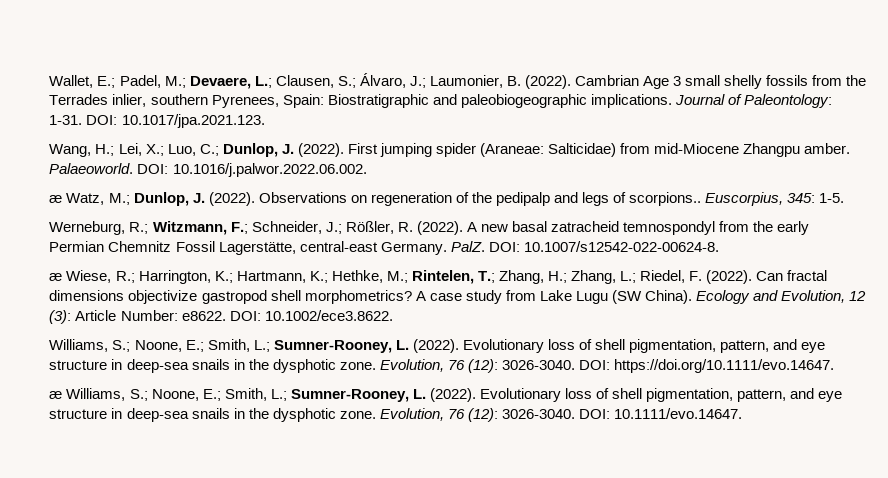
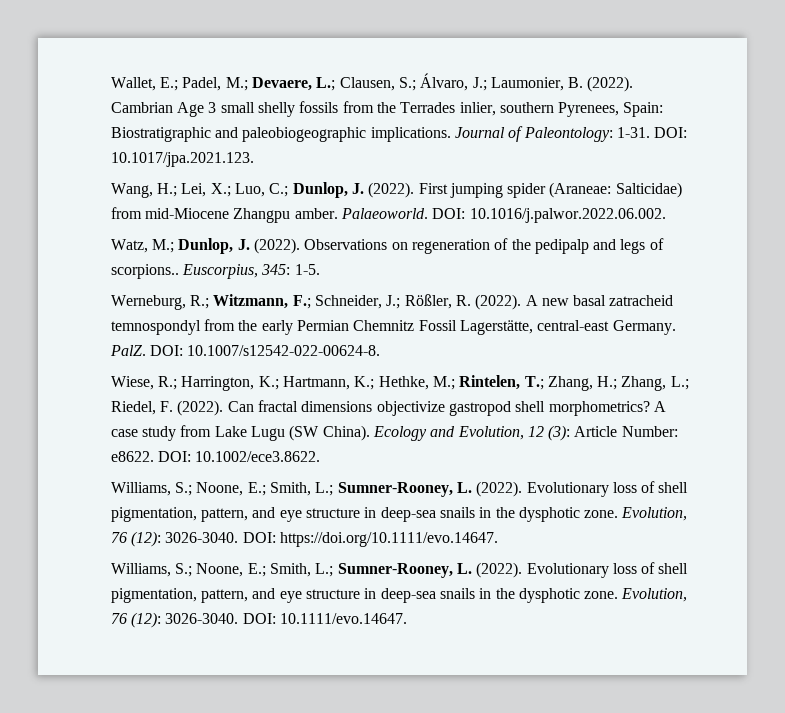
[49,195,63,203] æ -> (666, 215) none
[49,273,63,281] æ -> (381, 350) none
[49,391,63,399] æ -> (498, 539) none

